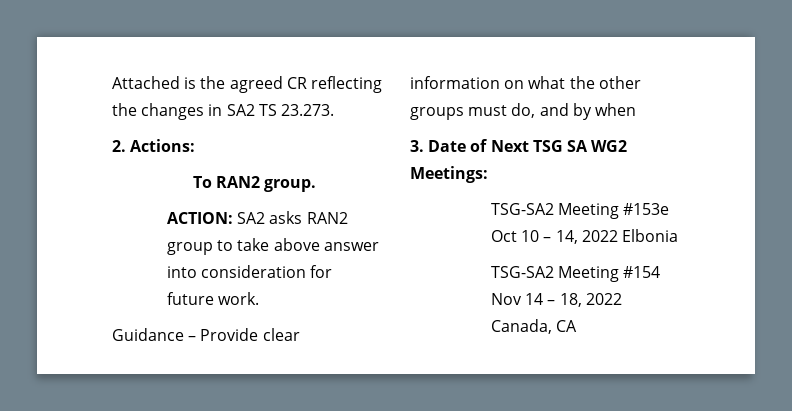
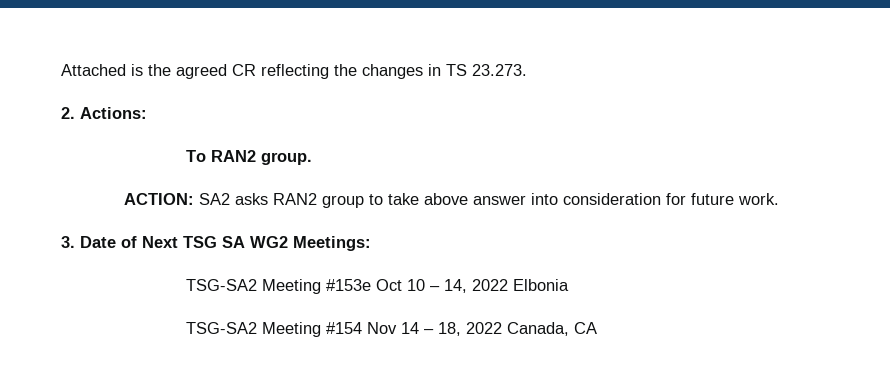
[226,104,255,116] SA2 -> (441, 70) none
[112,328,300,341] [410,76,641,89] [410,103,636,120] // Guidance – Provide clear information on what the other groups must do, and by when -> (779, 199) none

